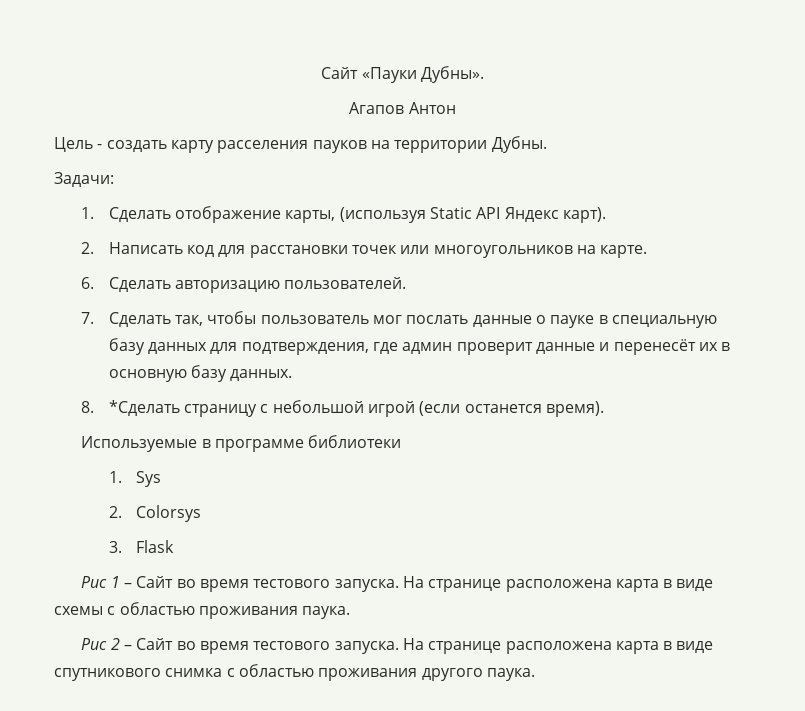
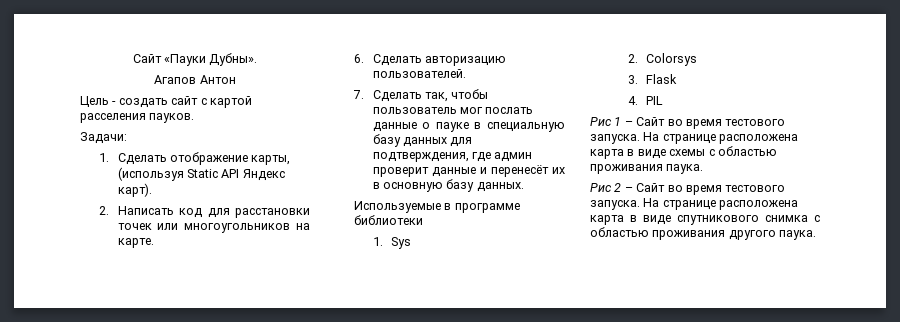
[170,136,547,153] карту расселения пауков на территории Дубны. -> [171,96,252,108] [80,113,195,123] сайт с картой расселения пауков.
[81,400,604,417] // 8. *Сделать страницу с небольшой игрой (если останется время). -> (524, 187) none
(175, 546) none -> [627,96,664,105] // 4. PIL

